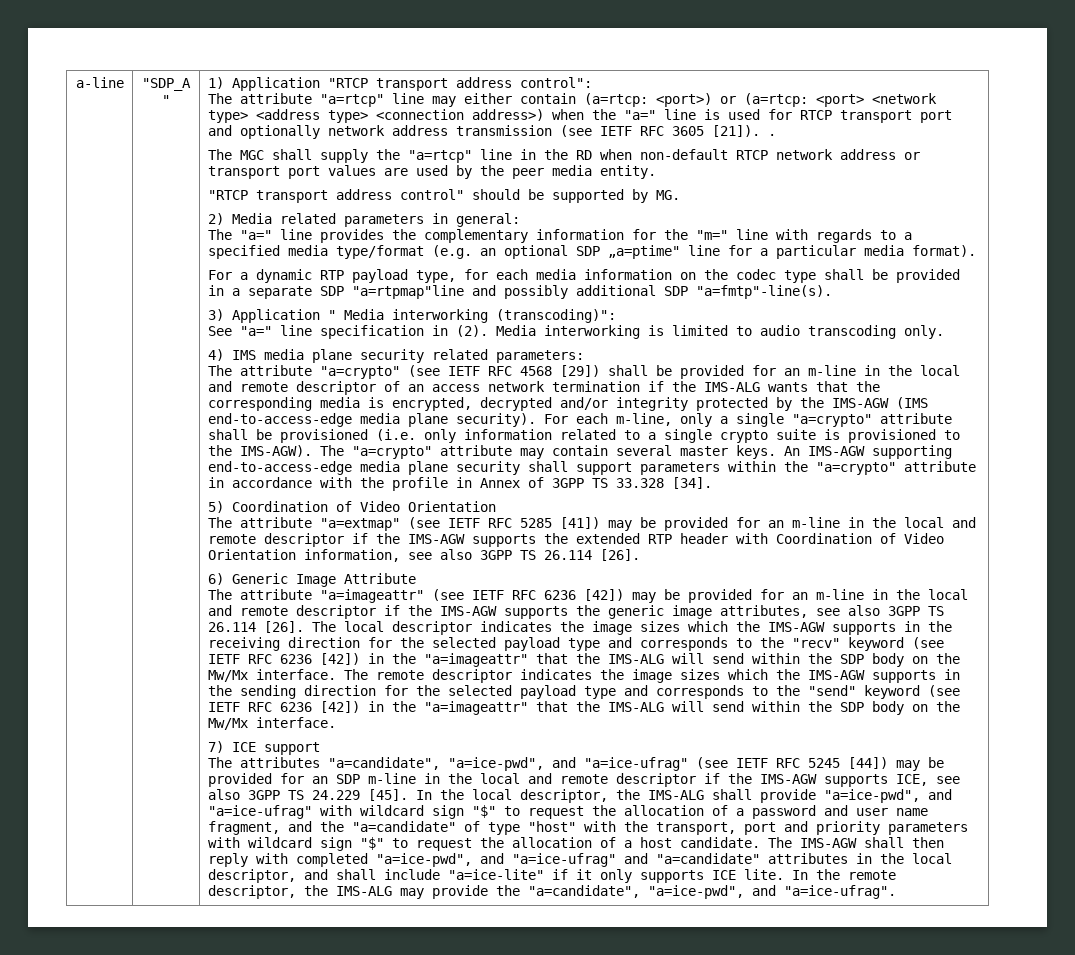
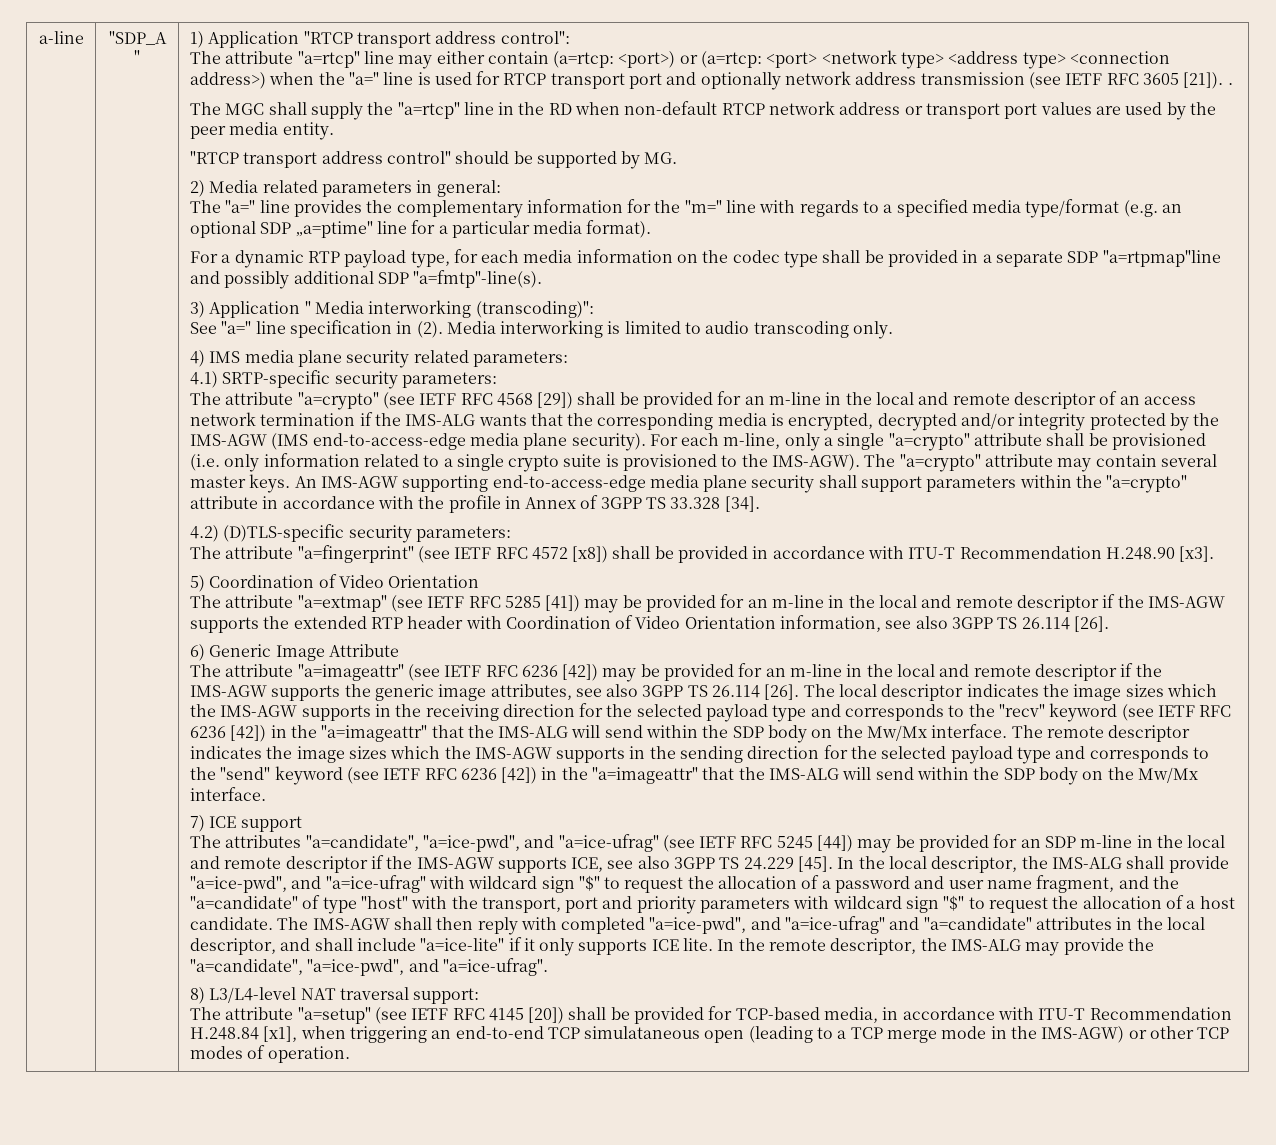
(584, 356) none -> [189,370,497,389] // 4.1) SRTP-specific security parameters:
(712, 483) none -> [189,524,511,543] [189,545,1215,563] // 4.2) (D)TLS-specific security parameters: // The attribute "a=fingerprint" (see IETF RFC 4572 [x8]) shall be provided in accordance with ITU-T Recommendation H.248.90 [x3].
(896, 892) none -> [189,987,480,1004] [189,1006,1232,1024] [189,1026,1230,1043] [189,1045,350,1063] // 8) L3/L4-level NAT traversal support: // The attribute "a=setup" (see IETF RFC 4145 [20]) shall be provided for TCP-based media, in accordance with ITU-T Recommendation H.248.84 [x1], when triggering an end-to-end TCP simulataneous open (leading to a TCP merge mode in the IMS-AGW) or other TCP modes of operation.

